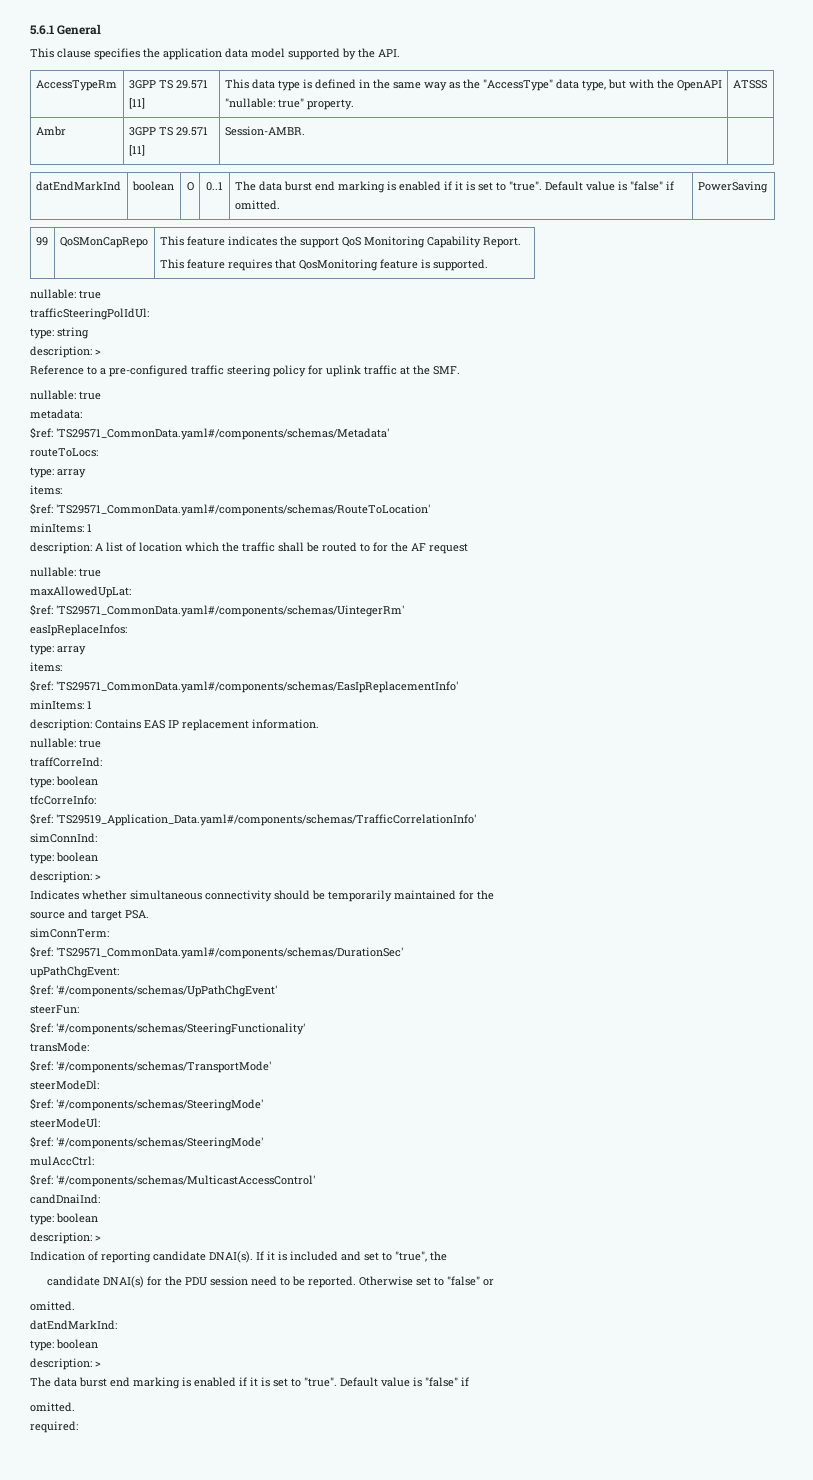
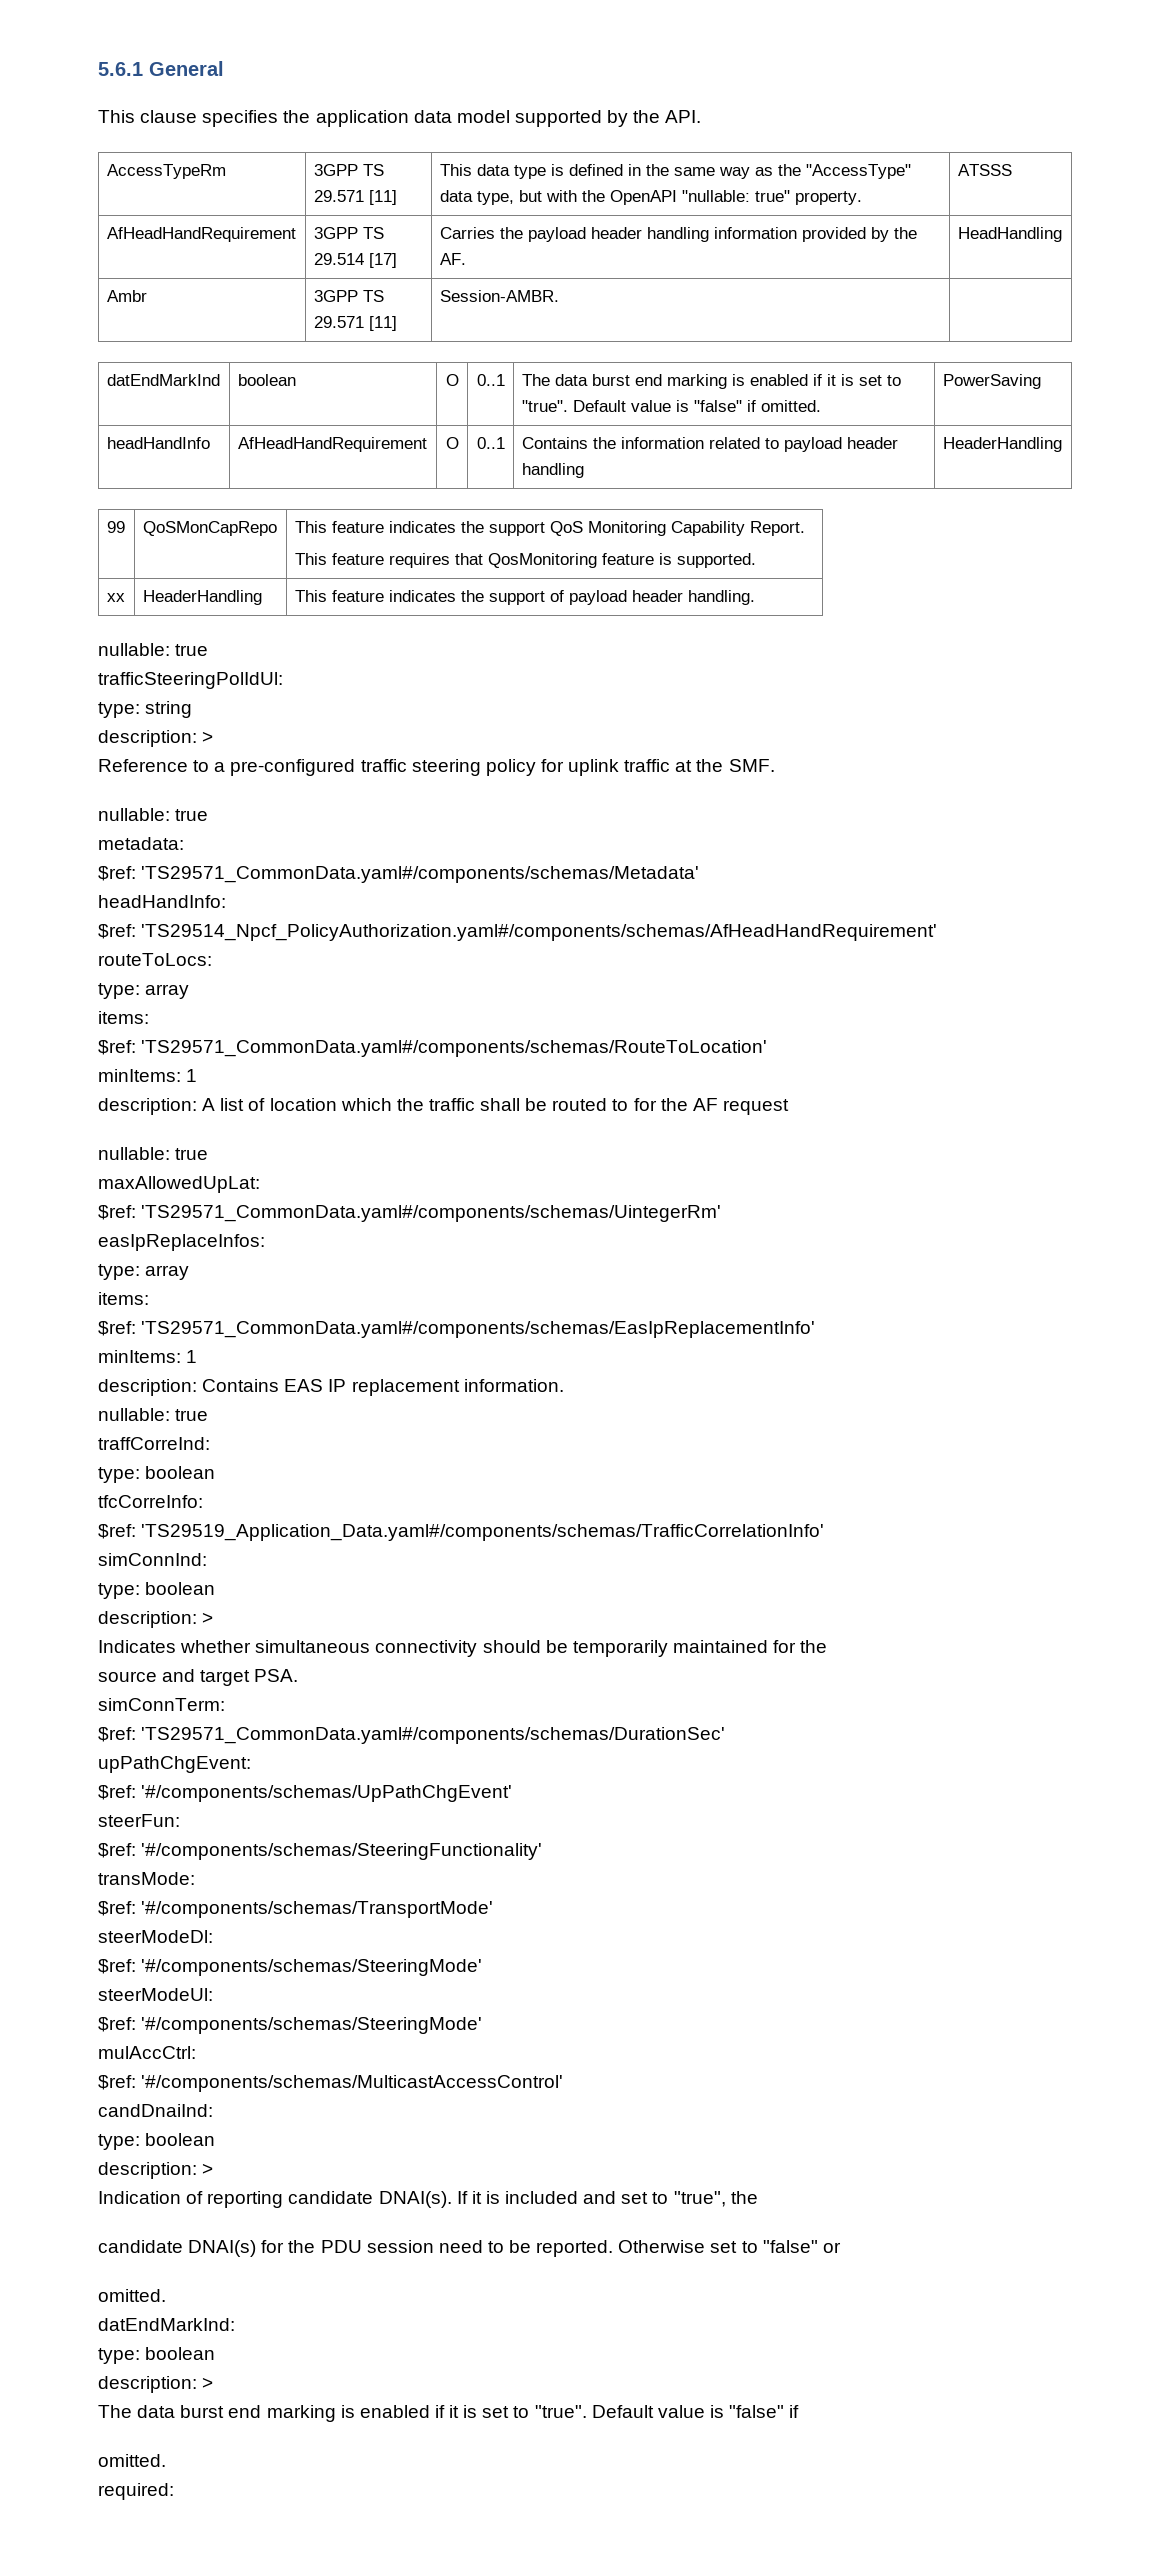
(767, 84) none -> [106,227,296,242] [313,227,384,239] [313,253,397,268] [439,227,917,242] [439,253,466,265] [957,227,1062,242] // AfHeadHandRequirement | 3GPP TS 29.514 [17] | Carries the payload header handling information provided by the AF. | HeadHandling
(768, 187) none -> [106,437,210,449] [237,437,427,452] [445,437,459,449] [476,437,505,449] [521,437,898,452] [521,463,584,478] [942,437,1062,452] // headHandInfo | AfHeadHandRequirement | O | 0..1 | Contains the information related to payload header handling | HeaderHandling
(488, 265) none -> [106,593,125,602] [142,590,262,605] [294,590,755,605] // xx | HeaderHandling | This feature indicates the support of payload header handling.
(389, 434) none -> [98,895,226,908] [98,924,938,941] // headHandInfo: // $ref: 'TS29514_Npcf_PolicyAuthorization.yaml#/components/schemas/AfHeadHandRequirement'

